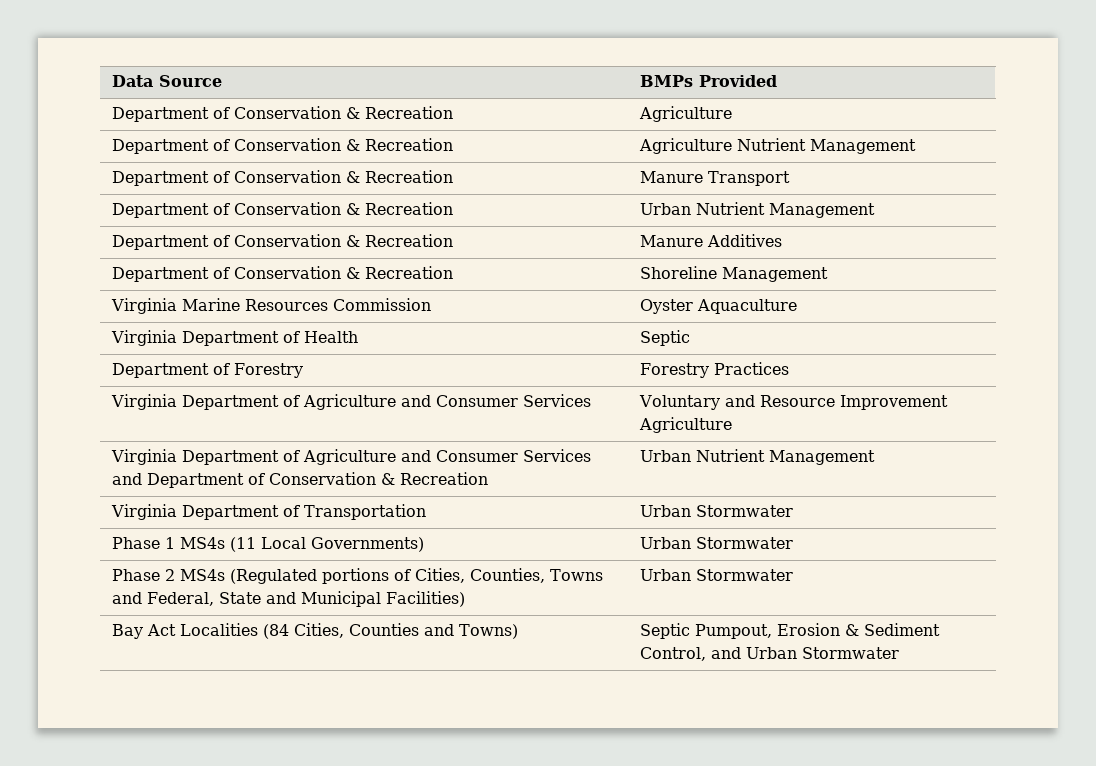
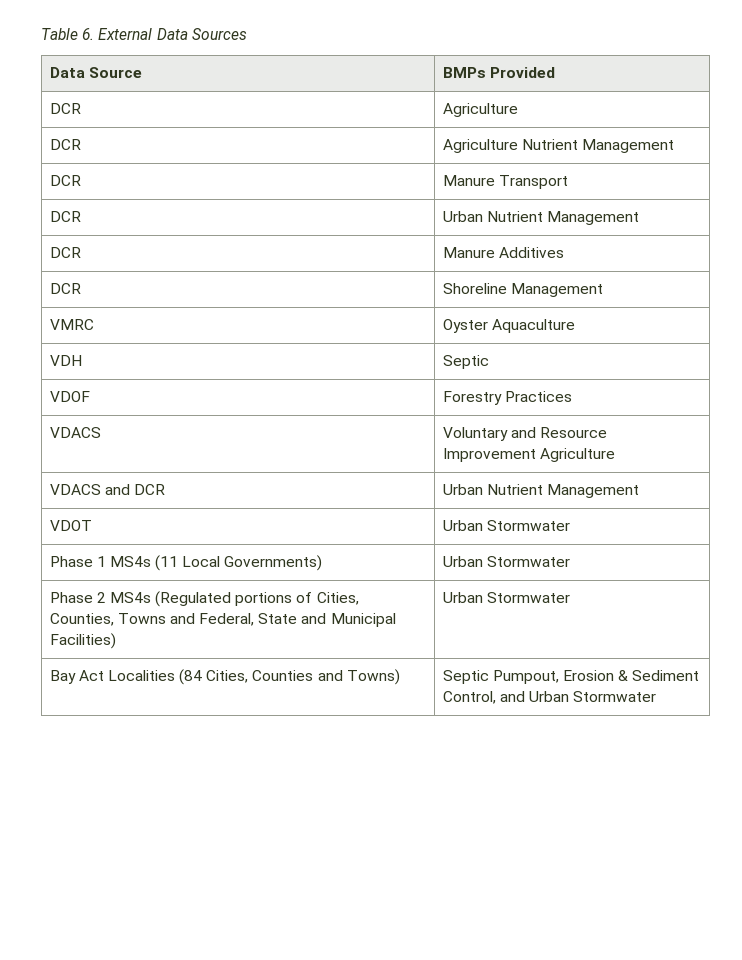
(112, 81) none -> [41,28,247,40] Table 6. External Data Sources //
[112,106,454,122] [639,106,733,122] [112,138,454,154] [639,138,917,154] [112,170,454,186] [640,171,791,186] [112,202,454,218] [640,202,876,218] [112,234,454,250] [640,234,783,247] [112,266,454,282] [640,266,829,282] [111,298,432,314] [640,299,798,314] [111,330,359,346] [640,330,691,346] [112,363,304,378] [640,362,790,378] [111,394,592,410] Department of Conservation & Recreation | Agriculture // Department of Conservation & Recreation | Agriculture Nutrient Management // Department of Conservation & Recreation | Manure Transport // Department of Conservation & Recreation | Urban Nutrient Management // Department of Conservation & Recreation | Manure Additives // Department of Conservation & Recreation | Shoreline Management // Virginia Marine Resources Commission | Oyster Aquaculture // Virginia Department of Health | Septic // Department of Forestry | Forestry Practices // Virginia Department of Agriculture and Consumer Services -> [49,103,81,114] [442,103,518,117] [49,139,81,150] [442,139,674,153] [49,175,81,186] [442,175,568,189] [49,211,81,222] [442,211,639,225] [49,247,81,258] [442,247,564,258] [49,283,81,294] [442,283,603,297] [49,319,94,330] [442,319,575,333] [49,355,82,366] [442,355,489,369] [49,391,90,402] [442,391,572,405] [49,427,101,438] DCR | Agriculture // DCR | Agriculture Nutrient Management // DCR | Manure Transport // DCR | Urban Nutrient Management // DCR | Manure Additives // DCR | Shoreline Management // VMRC | Oyster Aquaculture // VDH | Septic // VDOF | Forestry Practices // VDACS
[111,449,592,465] [112,472,489,488] [640,449,876,465] [111,504,427,520] Virginia Department of Agriculture and Consumer Services and Department of Conservation & Recreation | Urban Nutrient Management // Virginia Department of Transportation -> [49,484,165,495] [442,484,639,498] [49,520,92,531] VDACS and DCR | Urban Nutrient Management // VDOT

